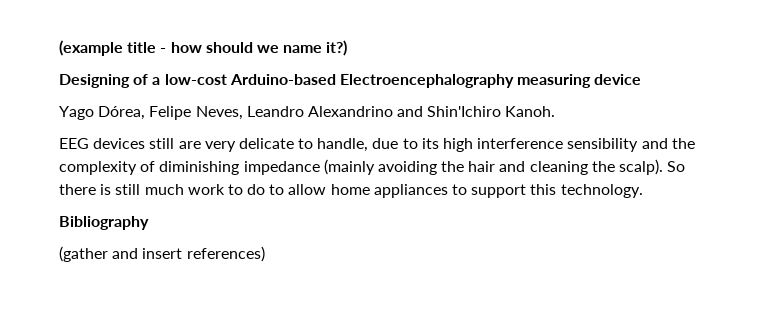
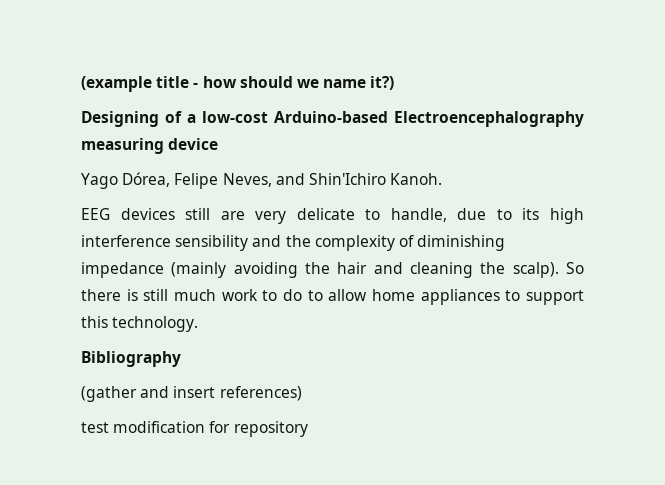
[246,106,393,117] Leandro Alexandrino -> (272, 180) none
(265, 254) none -> [81,421,308,437] // test modification for repository

